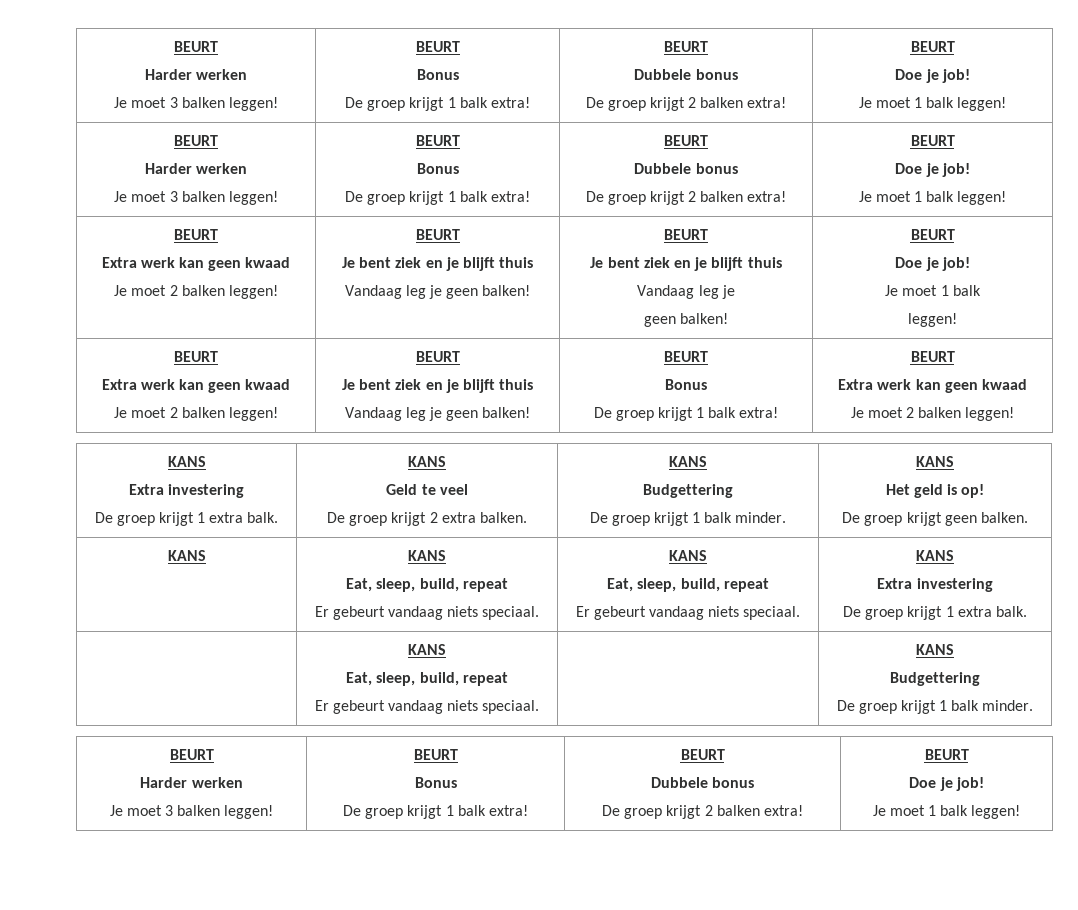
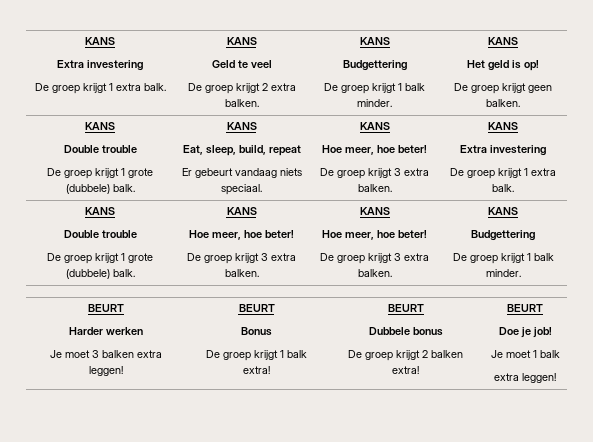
[174,41,218,52] [144,69,248,80] [114,97,278,111] [415,41,460,52] [416,69,459,80] [345,97,530,111] [664,41,708,52] [634,69,738,80] [585,97,787,111] [910,41,955,52] [895,69,970,83] [858,97,1007,111] [174,135,218,146] [144,163,248,174] [114,191,278,205] [415,135,460,146] [416,163,459,174] [345,191,530,205] [664,135,708,146] [634,163,738,174] [585,191,787,205] [910,135,955,146] [895,163,970,177] [858,191,1007,205] [174,229,218,240] [101,257,291,271] [114,285,278,299] [415,229,460,240] [341,257,534,271] [344,285,531,299] [664,229,708,240] [590,257,782,271] [637,285,735,299] [643,313,729,327] [910,229,955,240] [895,257,970,271] [885,285,981,296] [908,313,957,327] [174,351,218,362] [101,379,291,393] [114,407,278,421] [415,351,460,362] [341,379,534,393] [344,407,531,421] [664,351,708,362] [665,379,707,390] [593,407,779,421] [910,351,955,362] [838,379,1027,393] [850,407,1015,421] BEURT // Harder werken // Je moet 3 balken leggen! | BEURT // Bonus // De groep krijgt 1 balk extra! | BEURT // Dubbele bonus // De groep krijgt 2 balken extra! | BEURT // Doe je job! // Je moet 1 balk leggen! // BEURT // Harder werken // Je moet 3 balken leggen! | BEURT // Bonus // De groep krijgt 1 balk extra! | BEURT // Dubbele bonus // De groep krijgt 2 balken extra! | BEURT // Doe je job! // Je moet 1 balk leggen! // BEURT // Extra werk kan geen kwaad // Je moet 2 balken leggen! | BEURT // Je bent ziek en je blijft thuis // Vandaag leg je geen balken! | BEURT // Je bent ziek en je blijft thuis // Vandaag leg je // geen balken! | BEURT // Doe je job! // Je moet 1 balk // leggen! // BEURT // Extra werk kan geen kwaad // Je moet 2 balken leggen! | BEURT // Je bent ziek en je blijft thuis // Vandaag leg je geen balken! | BEURT // Bonus // De groep krijgt 1 balk extra! | BEURT // Extra werk kan geen kwaad // Je moet 2 balken leggen! // -> (85, 41) none
(206, 555) none -> [63,145,137,153] [47,168,153,179] [65,184,135,194] // Double trouble // De groep krijgt 1 grote (dubbele) balk.
[607,578,769,592] [575,606,801,620] Eat, sleep, build, repeat // Er gebeurt vandaag niets speciaal. -> [322,145,427,155] [320,168,429,179] [357,184,392,192] Hoe meer, hoe beter! // De groep krijgt 3 extra balken.
[408,644,446,655] [346,672,508,686] [314,700,540,714] | KANS // Eat, sleep, build, repeat // Er gebeurt vandaag niets speciaal. | -> [85,207,115,215] [63,230,137,238] [47,253,153,264] [65,269,135,279] [226,207,257,215] [188,230,294,240] [186,253,296,264] [224,269,259,277] [359,207,390,215] [322,230,427,240] [320,253,429,264] [357,269,392,277] KANS // Double trouble // De groep krijgt 1 grote (dubbele) balk. | KANS // Hoe meer, hoe beter! // De groep krijgt 3 extra balken. | KANS // Hoe meer, hoe beter! // De groep krijgt 3 extra balken.
(221, 810) none -> [137,350,162,358] extra
(969, 810) none -> [494,373,519,381] // extra

